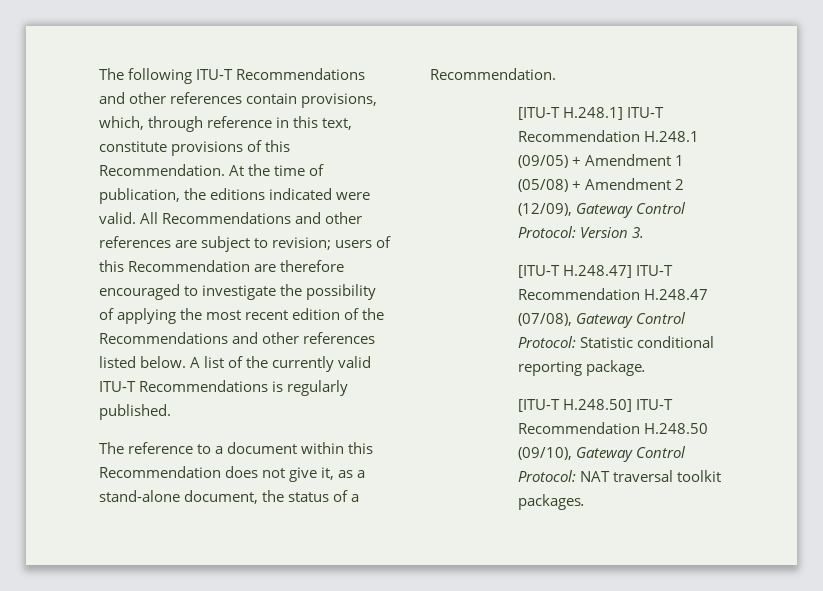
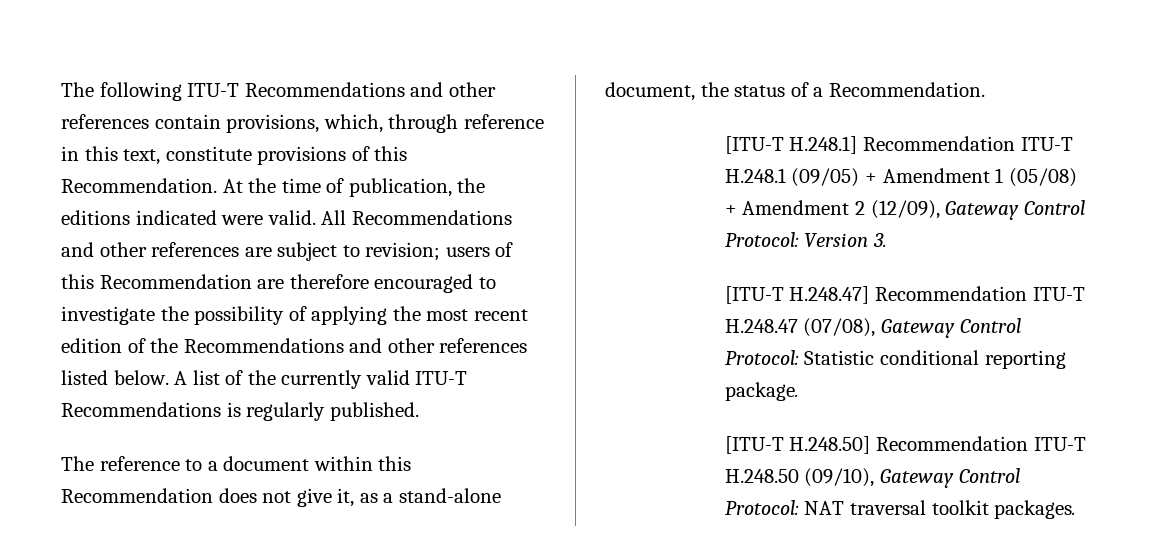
[627,107,665,118] [518,130,641,142] ITU-T Recommendation -> [863,136,1073,151] Recommendation ITU-T
[636,265,674,276] [518,288,641,300] ITU-T Recommendation -> [875,286,1085,301] Recommendation ITU-T
[636,399,674,410] [518,422,641,434] ITU-T Recommendation -> [876,436,1086,451] Recommendation ITU-T

